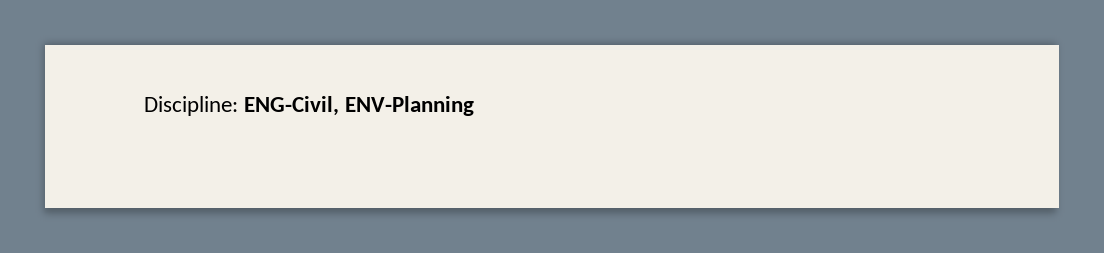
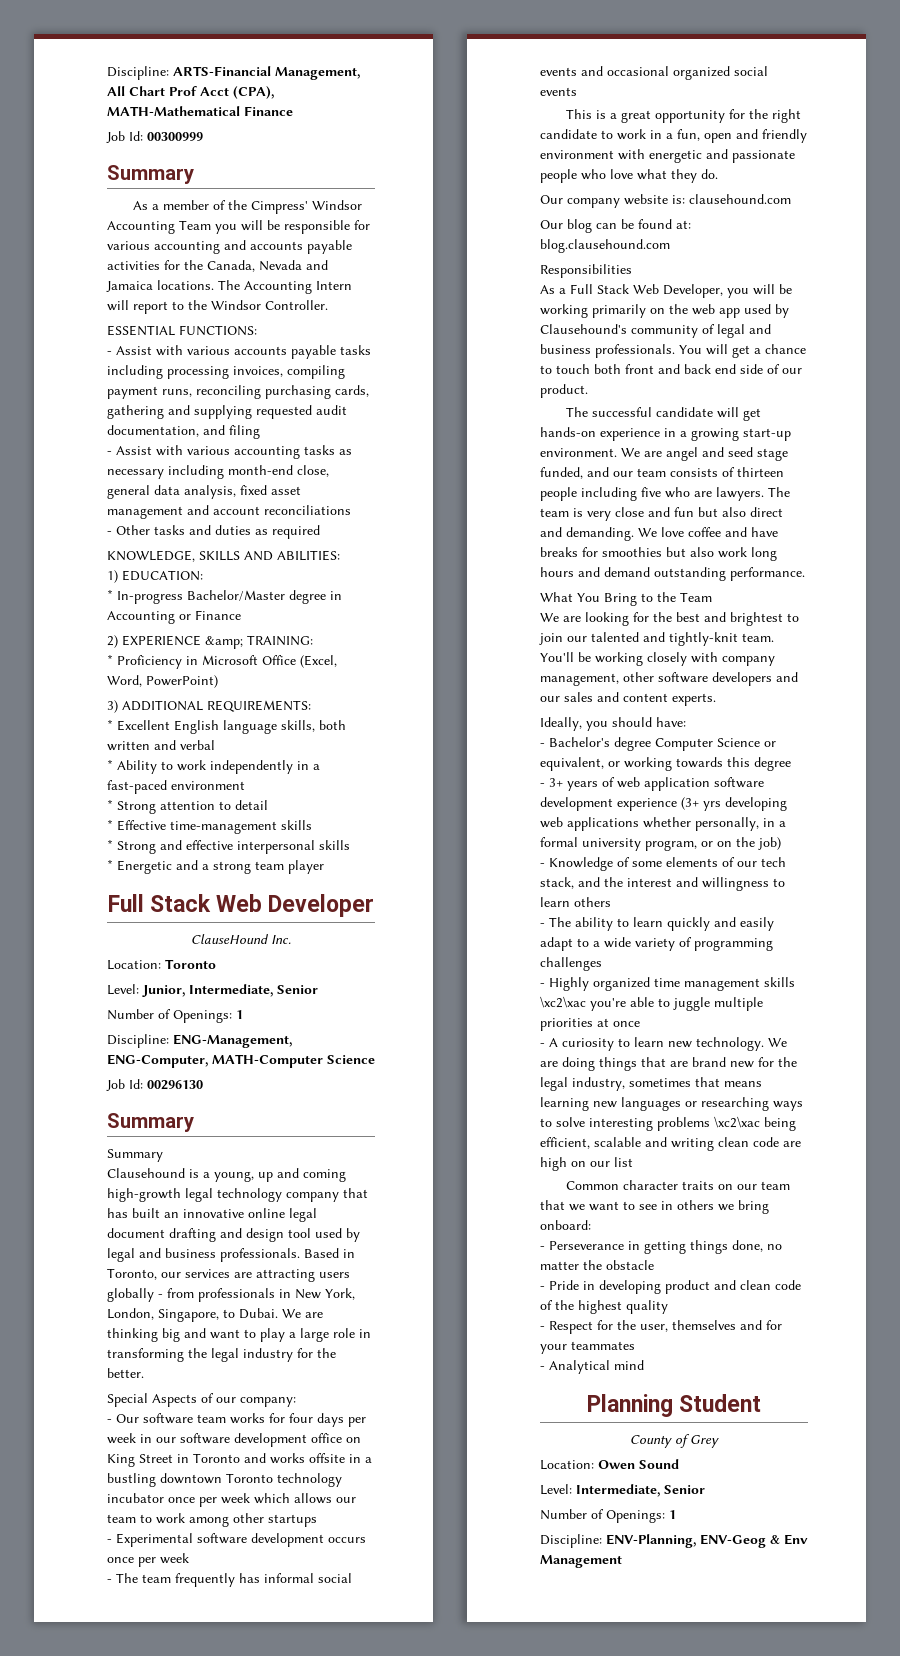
[144,96,475,116] Discipline: ENG-Civil, ENV-Planning -> [107,66,360,80] [107,86,274,99] [107,106,293,116] [106,131,203,143] [107,165,194,184] [133,200,363,214] [107,220,370,234] [107,240,352,254] [107,260,328,272] [106,280,352,294] [107,300,328,314] [107,325,257,336] [107,345,371,359] [107,365,345,379] [107,385,369,399] [107,405,347,419] [107,425,260,439] [107,445,352,459] [107,465,329,479] [107,485,301,499] [107,505,351,519] [107,525,320,539] [107,550,340,562] [107,570,203,583] [107,589,342,604] [107,610,241,624] [107,635,313,649] [107,654,337,669] [107,675,218,688] [107,700,311,713] [107,719,346,734] [107,740,215,751] [107,759,320,774] [107,780,245,794] [107,799,268,814] [107,819,312,834] [107,839,350,854] [107,859,324,874] [107,894,375,917] [191,934,291,944] [107,959,216,970] [107,984,318,997] [107,1009,243,1023] [107,1034,292,1048] [107,1054,375,1068] [106,1079,203,1091] [107,1113,194,1132] [107,1149,163,1162] [107,1168,346,1182] [107,1188,368,1202] [107,1208,317,1222] [107,1228,360,1242] [107,1248,355,1262] [107,1268,350,1282] [107,1288,355,1302] [107,1308,323,1322] [107,1328,371,1342] [107,1348,336,1362] [107,1368,144,1378] [107,1393,296,1407] [107,1413,366,1427] [107,1433,361,1447] [107,1453,372,1467] [107,1473,342,1487] [107,1493,356,1507] [107,1513,317,1527] [107,1533,366,1547] [107,1553,189,1567] [107,1573,352,1587] [540,66,768,80] [540,87,577,96] [566,109,802,123] [540,129,807,143] [540,149,795,163] [540,169,718,183] [540,194,791,208] [540,219,691,233] [540,239,670,253] [540,264,632,278] [540,284,792,298] [540,304,789,318] [540,324,771,338] [540,344,806,358] [540,364,802,374] [540,384,588,398] [566,407,762,421] [540,427,791,441] [540,447,788,461] [540,467,784,479] [540,487,790,501] [540,507,783,521] [540,527,778,541] [540,547,777,561] [540,567,805,581] [540,592,712,606] [540,612,799,626] [539,632,774,646] [540,652,775,666] [540,672,798,686] [540,692,716,706] [540,717,686,731] [540,737,776,751] [540,757,791,771] [540,777,764,791] [540,797,787,811] [540,817,786,831] [540,837,781,851] [540,857,786,871] [540,877,785,891] [540,897,611,907] [540,917,774,931] [540,937,773,951] [540,957,602,971] [540,977,795,991] [540,996,763,1011] [540,1018,640,1031] [540,1037,787,1051] [540,1057,797,1071] [540,1077,762,1091] [540,1097,803,1111] [540,1116,796,1131] [540,1137,801,1151] [540,1157,633,1171] [566,1180,791,1190] [540,1200,769,1214] [540,1220,591,1230] [540,1240,782,1254] [540,1260,654,1270] [540,1280,801,1294] [540,1300,668,1314] [540,1320,782,1334] [540,1341,635,1354] [540,1360,644,1374] [586,1394,762,1417] [630,1434,719,1448] [540,1459,679,1470] [540,1484,705,1497] [540,1509,676,1523] [540,1534,808,1548] [540,1555,622,1568] Discipline: ARTS-Financial Management, All Chart Prof Acct (CPA), MATH-Mathematical Finance // Job Id: 00300999 // Summary // As a member of the Cimpress' Windsor Accounting Team you will be responsible for various accounting and accounts payable activities for the Canada, Nevada and Jamaica locations. The Accounting Intern will report to the Windsor Controller. // ESSENTIAL FUNCTIONS: // - Assist with various accounts payable tasks including processing invoices, compiling payment runs, reconciling purchasing cards, gathering and supplying requested audit documentation, and filing // - Assist with various accounting tasks as necessary including month-end close, general data analysis, fixed asset management and account reconciliations // - Other tasks and duties as required // KNOWLEDGE, SKILLS AND ABILITIES: // 1) EDUCATION: // * In-progress Bachelor/Master degree in Accounting or Finance // 2) EXPERIENCE &amp; TRAINING: // * Proficiency in Microsoft Office (Excel, Word, PowerPoint) // 3) ADDITIONAL REQUIREMENTS: // * Excellent English language skills, both written and verbal // * Ability to work independently in a fast-paced environment // * Strong attention to detail // * Effective time-management skills // * Strong and effective interpersonal skills // * Energetic and a strong team player // Full Stack Web Developer // ClauseHound Inc. // Location: Toronto // Level: Junior, Intermediate, Senior // Number of Openings: 1 // Discipline: ENG-Management, ENG-Computer, MATH-Computer Science // Job Id: 00296130 // Summary // Summary // Clausehound is a young, up and coming high-growth legal technology company that has built an innovative online legal document drafting and design tool used by legal and business professionals. Based in Toronto, our services are attracting users globally - from professionals in New York, London, Singapore, to Dubai. We are thinking big and want to play a large role in transforming the legal industry for the better. // Special Aspects of our company: // - Our software team works for four days per week in our software development office on King Street in Toronto and works offsite in a bustling downtown Toronto technology incubator once per week which allows our team to work among other startups // - Experimental software development occurs once per week // - The team frequently has informal social events and occasional organized social events // This is a great opportunity for the right candidate to work in a fun, open and friendly environment with energetic and passionate people who love what they do. // Our company website is: clausehound.com // Our blog can be found at: blog.clausehound.com // Responsibilities // As a Full Stack Web Developer, you will be working primarily on the web app used by Clausehound's community of legal and business professionals. You will get a chance to touch both front and back end side of our product. // The successful candidate will get hands-on experience in a growing start-up environment. We are angel and seed stage funded, and our team consists of thirteen people including five who are lawyers. The team is very close and fun but also direct and demanding. We love coffee and have breaks for smoothies but also work long hours and demand outstanding performance. // What You Bring to the Team // We are looking for the best and brightest to join our talented and tightly-knit team. You'll be working closely with company management, other software developers and our sales and content experts. // Ideally, you should have: // - Bachelor's degree Computer Science or equivalent, or working towards this degree // - 3+ years of web application software development experience (3+ yrs developing web applications whether personally, in a formal university program, or on the job) // - Knowledge of some elements of our tech stack, and the interest and willingness to learn others // - The ability to learn quickly and easily adapt to a wide variety of programming challenges // - Highly organized time management skills \xc2\xac you're able to juggle multiple priorities at once // - A curiosity to learn new technology. We are doing things that are brand new for the legal industry, sometimes that means learning new languages or researching ways to solve interesting problems \xc2\xac being efficient, scalable and writing clean code are high on our list // Common character traits on our team that we want to see in others we bring onboard: // - Perseverance in getting things done, no matter the obstacle // - Pride in developing product and clean code of the highest quality // - Respect for the user, themselves and for your teammates // - Analytical mind // Planning Student // County of Grey // Location: Owen Sound // Level: Intermediate, Senior // Number of Openings: 1 // Discipline: ENV-Planning, ENV-Geog & Env Management

